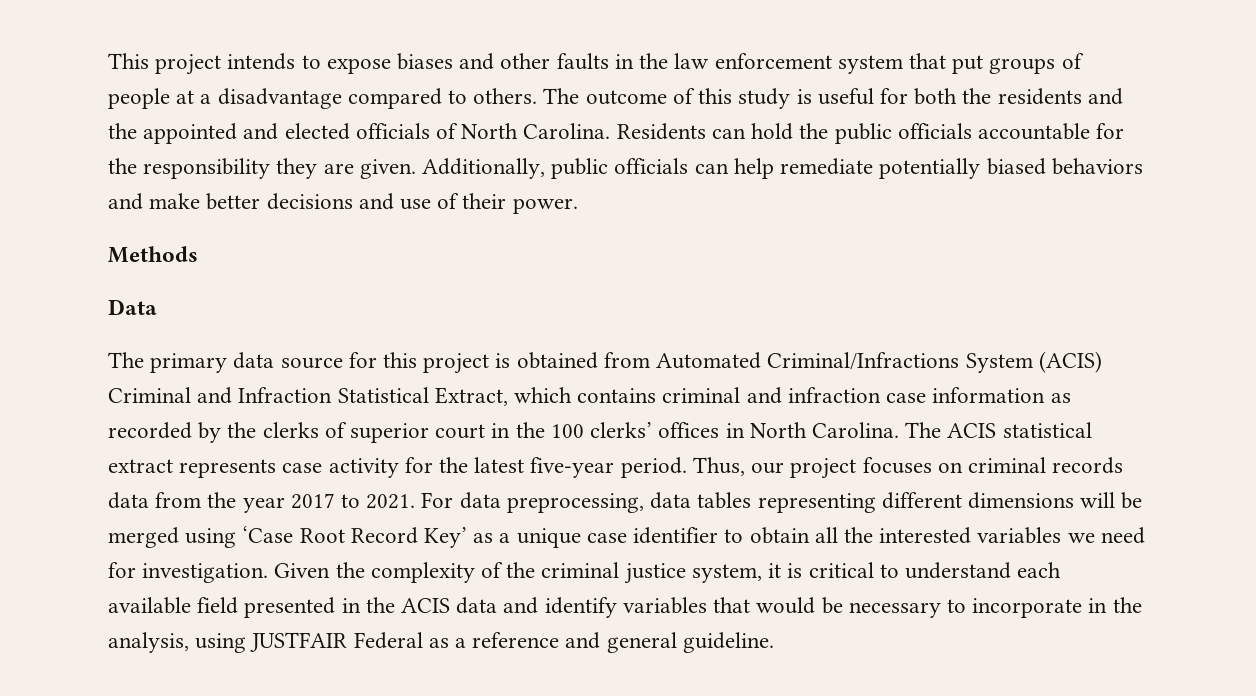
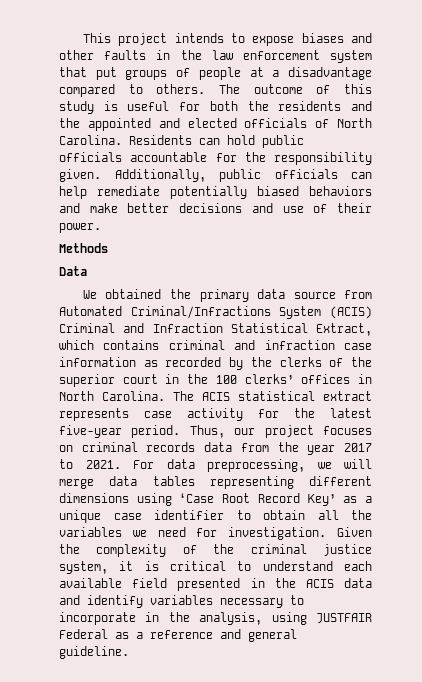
[799,123,829,139] the -> (255, 140) none
[276,158,354,179] they are -> (372, 158) none
[108,352,598,374] The primary data source for this project is obtained -> [82,289,336,302] We obtained the primary data source
(347, 430) none -> [351,357,372,367] the
(644, 503) none -> [317,459,372,469] [59,479,94,489] we will merge
[1080,492,1143,509] [108,527,179,548] will be merged -> (129, 498) none
[879,527,972,544] interested -> (372, 515) none
[713,597,843,614] that would be -> (213, 600) none

